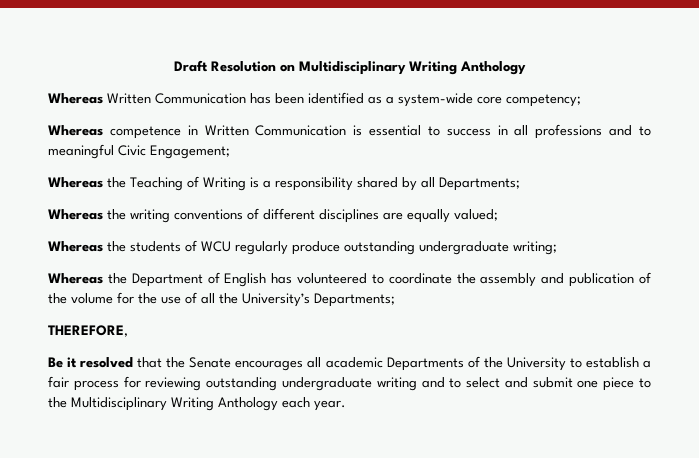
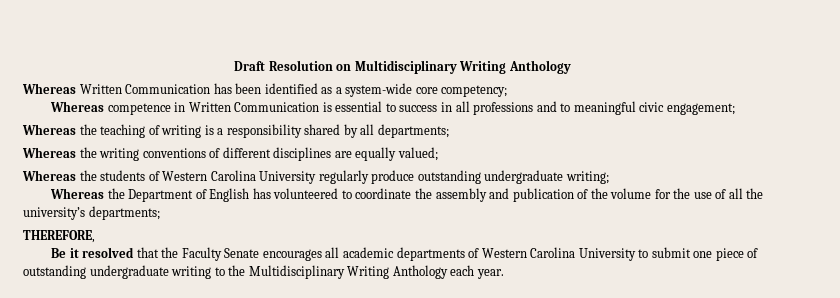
[118,145,230,159] [48,176,246,191] Civic Engagement; // Whereas the Teaching of Writing -> [639,102,735,115] [22,124,202,138] civic engagement; // Whereas the teaching of writing
[439,177,520,191] Departments; -> [377,124,449,138] departments;
[201,241,231,252] WCU -> [162,170,317,184] Western Carolina University
[242,293,395,307] University’s Departments; -> [23,206,160,220] university’s departments;
(186, 362) none -> [181,247,222,261] Faculty
[386,356,652,371] [48,376,635,391] Departments of the University to establish a fair process for reviewing outstanding undergraduate writing and to select and submit one piece -> [396,247,759,261] [23,265,212,279] departments of Western Carolina University to submit one piece of outstanding undergraduate writing

